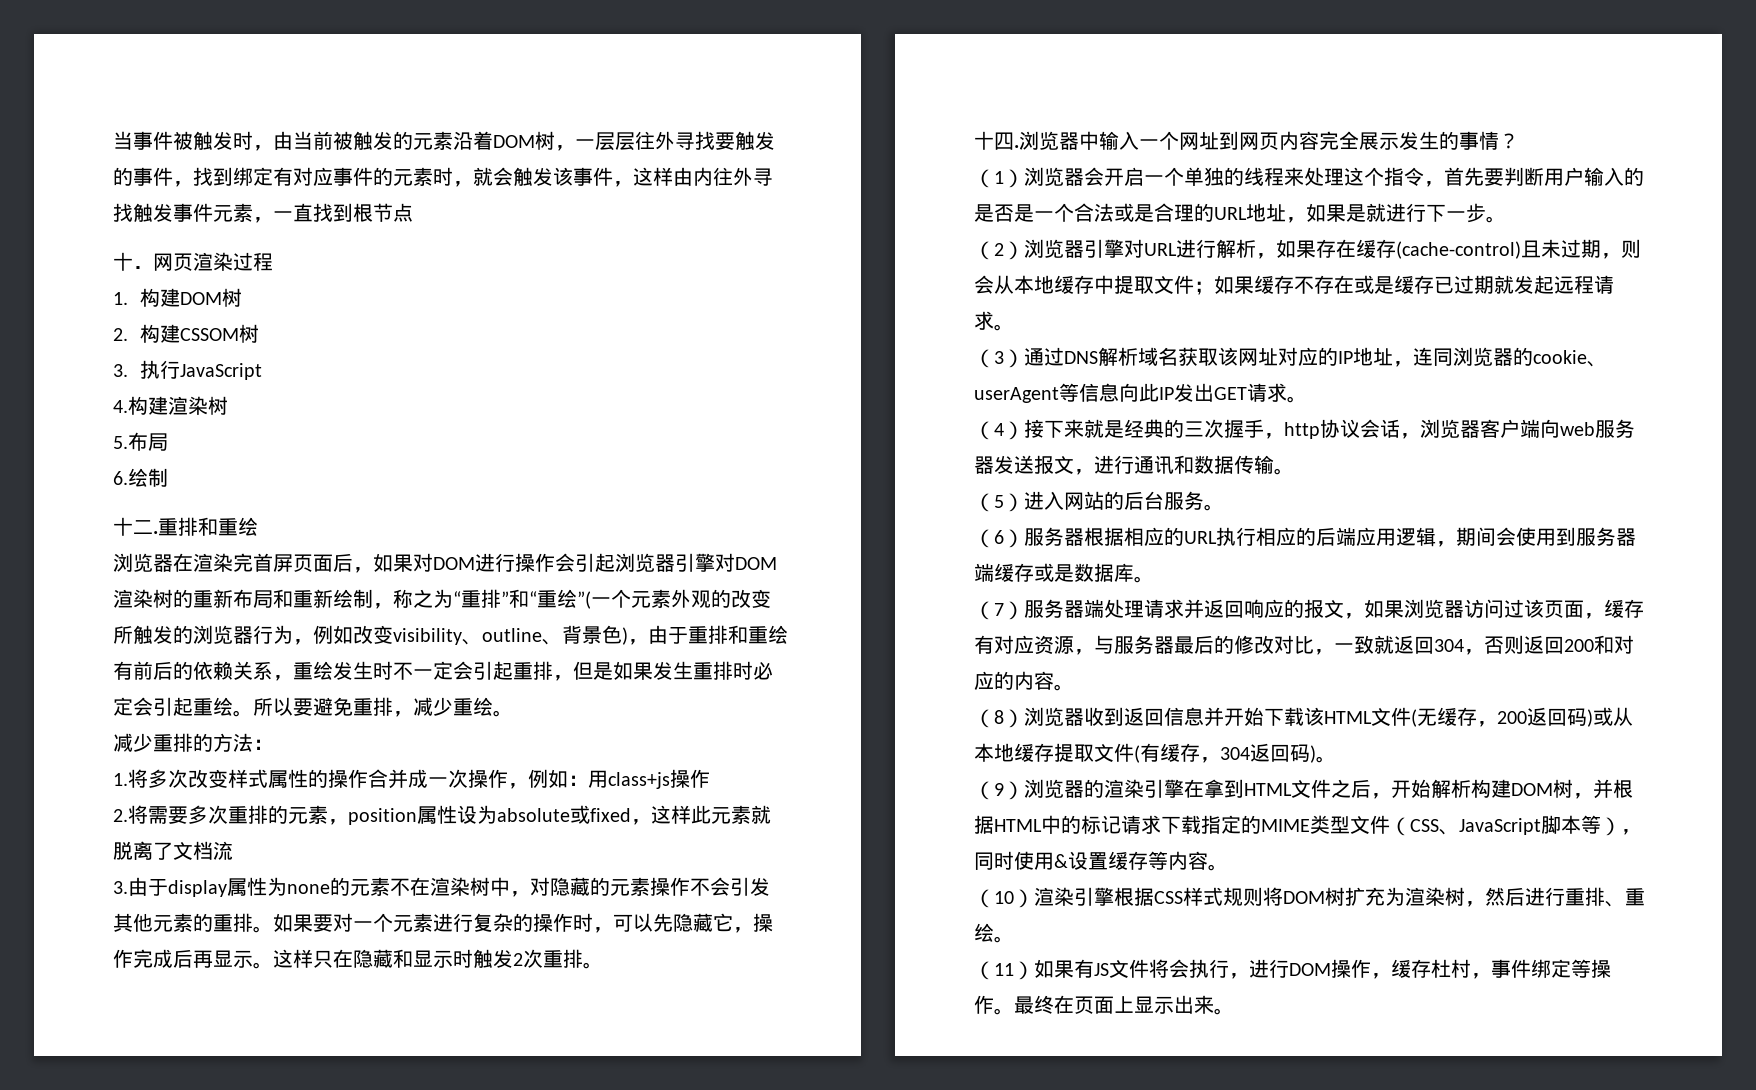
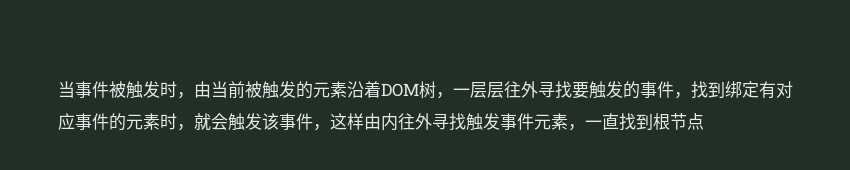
[113,252,273,271] [113,288,243,307] [113,324,260,343] [113,360,263,380] [113,396,228,415] [113,432,168,451] [113,468,168,487] [113,517,258,536] [113,553,777,573] [113,589,771,609] [113,625,788,645] [113,661,773,681] [113,697,513,717] [113,733,273,752] [113,769,710,789] [113,805,771,825] [113,841,233,860] [113,877,770,897] [113,913,773,933] [113,949,603,969] [974,131,1519,150] [974,167,1644,188] [974,203,1506,223] [974,239,1641,260] [974,275,1614,295] [974,311,1014,331] [974,347,1607,368] [974,383,1307,403] [974,419,1635,440] [974,455,1294,475] [974,491,1224,512] [974,527,1636,548] [974,563,1154,583] [974,599,1644,620] [974,635,1634,655] [974,671,1074,691] [974,707,1633,728] [974,743,1336,763] [974,779,1633,800] [974,815,1641,836] [974,851,1228,871] [974,887,1645,908] [974,923,1014,943] [974,959,1611,980] [974,995,1234,1015] // 十．网页渲染过程 // 1.构建DOM树 // 2.构建CSSOM树 // 3.执行JavaScript // 4.构建渲染树 // 5.布局 // 6.绘制 // 十二.重排和重绘 // 浏览器在渲染完首屏页面后，如果对DOM进行操作会引起浏览器引擎对DOM渲染树的重新布局和重新绘制，称之为“重排”和“重绘”(一个元素外观的改变所触发的浏览器行为，例如改变visibility、outline、背景色)，由于重排和重绘有前后的依赖关系，重绘发生时不一定会引起重排，但是如果发生重排时必定会引起重绘。所以要避免重排，减少重绘。 // 减少重排的方法： // 1.将多次改变样式属性的操作合并成一次操作，例如：用class+js操作 // 2.将需要多次重排的元素，position属性设为absolute或fixed，这样此元素就脱离了文档流 // 3.由于display属性为none的元素不在渲染树中，对隐藏的元素操作不会引发其他元素的重排。如果要对一个元素进行复杂的操作时，可以先隐藏它，操作完成后再显示。这样只在隐藏和显示时触发2次重排。 // 十四.浏览器中输入一个网址到网页内容完全展示发生的事情？ // （1）浏览器会开启一个单独的线程来处理这个指令，首先要判断用户输入的是否是一个合法或是合理的URL地址，如果是就进行下一步。 // （2）浏览器引擎对URL进行解析，如果存在缓存(cache-control)且未过期，则会从本地缓存中提取文件；如果缓存不存在或是缓存已过期就发起远程请求。 // （3）通过DNS解析域名获取该网址对应的IP地址，连同浏览器的cookie、userAgent等信息向此IP发出GET请求。 // （4）接下来就是经典的三次握手，http协议会话，浏览器客户端向web服务器发送报文，进行通讯和数据传输。 // （5）进入网站的后台服务。 // （6）服务器根据相应的URL执行相应的后端应用逻辑，期间会使用到服务器端缓存或是数据库。 // （7）服务器端处理请求并返回响应的报文，如果浏览器访问过该页面，缓存有对应资源，与服务器最后的修改对比，一致就返回304，否则返回200和对应的内容。 // （8）浏览器收到返回信息并开始下载该HTML文件(无缓存，200返回码)或从本地缓存提取文件(有缓存，304返回码)。 // （9）浏览器的渲染引擎在拿到HTML文件之后，开始解析构建DOM树，并根据HTML中的标记请求下载指定的MIME类型文件（CSS、JavaScript脚本等），同时使用&设置缓存等内容。 // （10）渲染引擎根据CSS样式规则将DOM树扩充为渲染树，然后进行重排、重绘。 // （11）如果有JS文件将会执行，进行DOM操作，缓存杜村，事件绑定等操作。最终在页面上显示出来。 -> (704, 121) none

